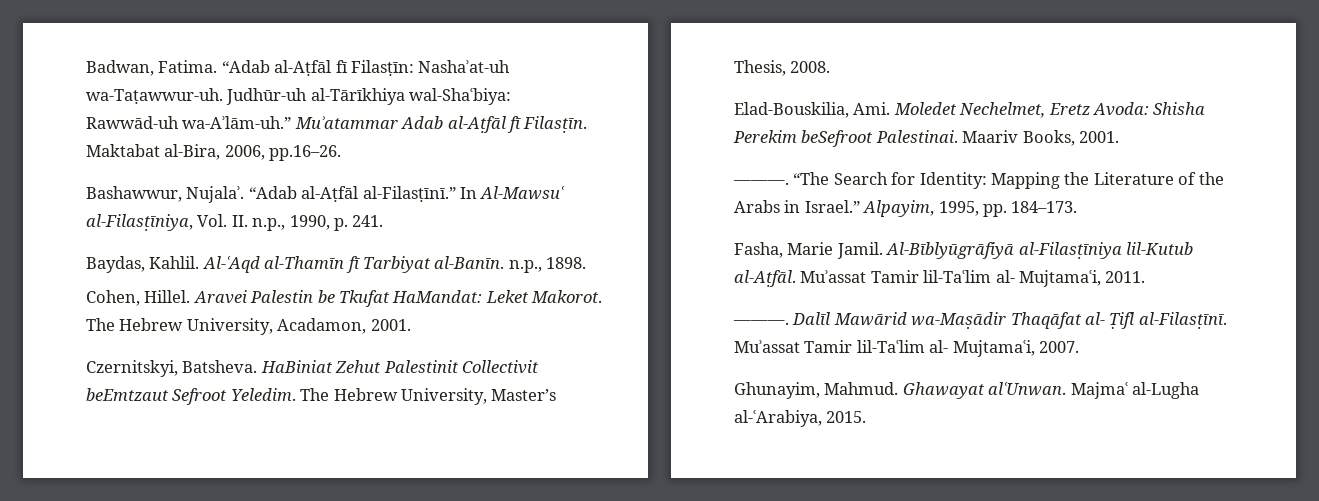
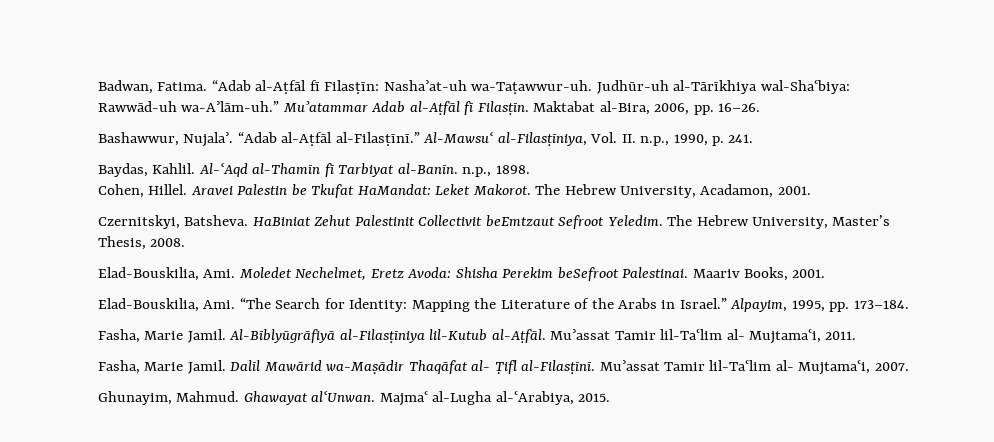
[269,145,342,161] pp.16–26. -> [693,103,760,115] pp. 16–26.
[459,187,477,199] In -> (420, 139) none
[732,180,789,185] ———. -> [97,298,236,312] Elad-Bouskilia, Ami.
[1011,201,1078,213] 184–173. -> [853,300,909,309] 173–184.
[732,320,789,325] ———. -> [97,360,226,374] Fasha, Marie Jamil.

